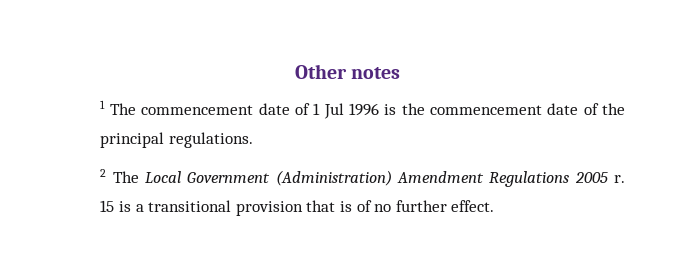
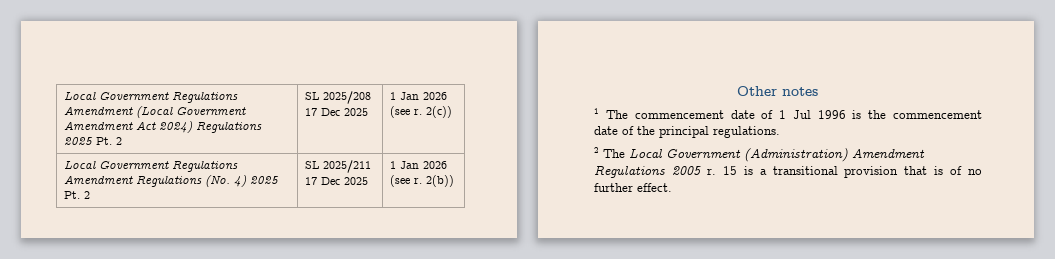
(294, 71) none -> [64,92,239,103] [64,106,247,118] [64,121,263,133] [64,137,123,145] [305,91,372,104] [305,108,369,116] [390,92,448,100] [390,106,453,118] [64,161,239,172] [64,175,280,187] [64,191,91,199] [305,160,372,173] [305,177,369,185] [390,161,448,169] [390,175,455,187] Local Government Regulations Amendment (Local Government Amendment Act 2024) Regulations 2025 Pt. 2 | SL 2025/208 17 Dec 2025 | 1 Jan 2026 (see r. 2(c)) // Local Government Regulations Amendment Regulations (No. 4) 2025 Pt. 2 | SL 2025/211 17 Dec 2025 | 1 Jan 2026 (see r. 2(b)) //

